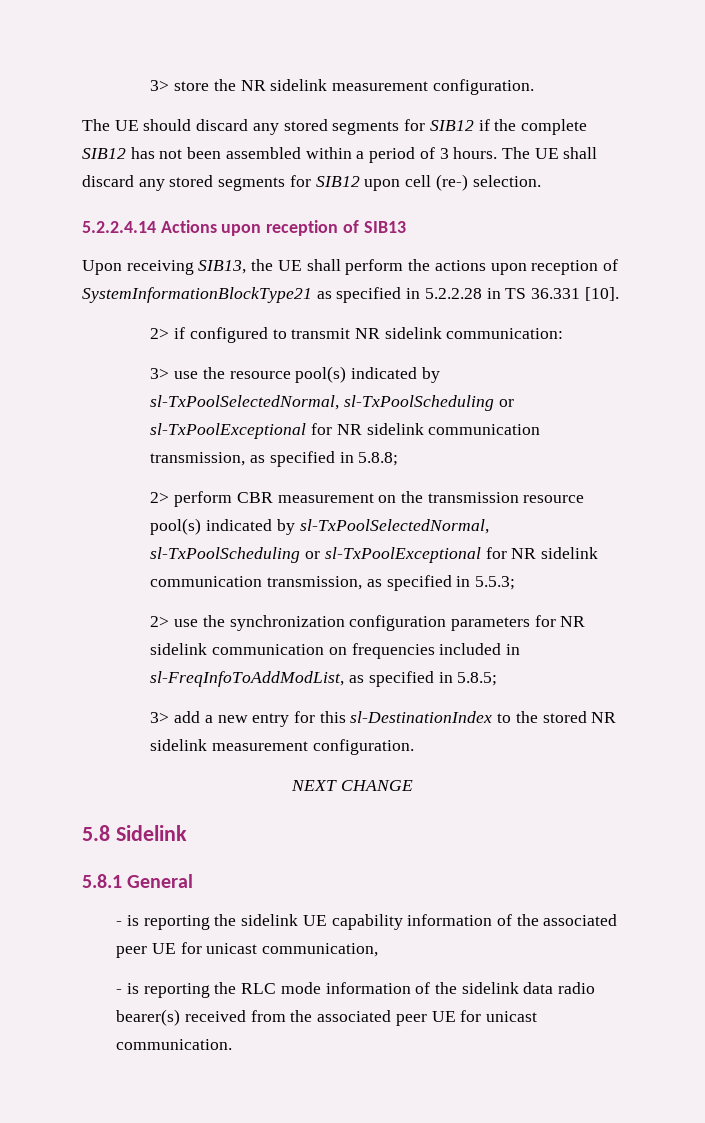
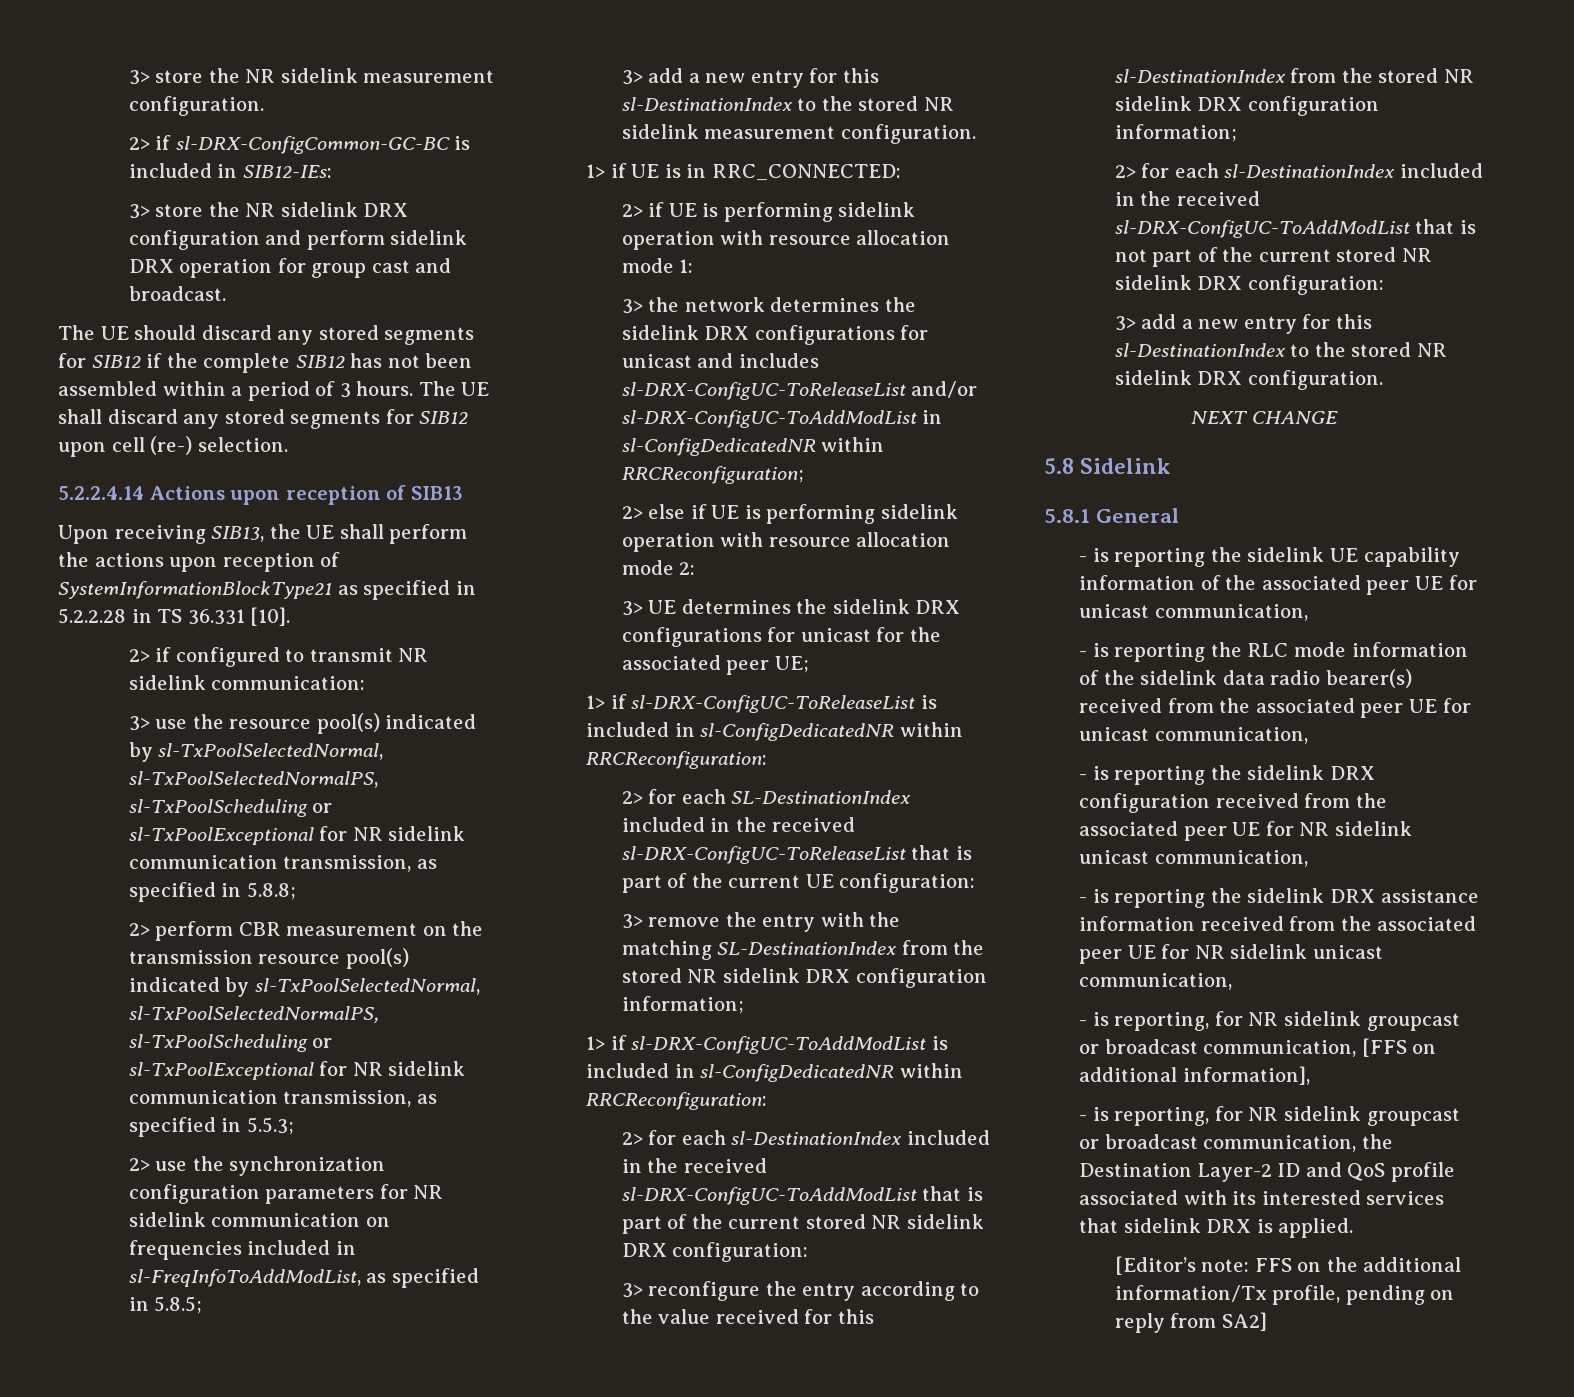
(534, 87) none -> [128,135,471,154] [128,163,332,178] [128,202,409,219] [128,230,468,250] [128,258,452,278] [128,286,226,301] // 2> if sl-DRX-ConfigCommon-GC-BC is included in SIB12-IEs: // 3> store the NR sidelink DRX configuration and perform sidelink DRX operation for group cast and broadcast.
(340, 402) none -> [128,771,378,788] sl-TxPoolSelectedNormalPS,
(489, 526) none -> [128,1006,379,1023] sl-TxPoolSelectedNormalPS,
(414, 747) none -> [586,163,901,181] [621,202,916,222] [621,230,951,250] [621,258,694,273] [621,297,916,314] [621,325,929,345] [621,353,819,368] [621,381,978,400] [621,410,943,428] [621,437,885,456] [621,466,804,484] [621,504,958,524] [621,532,951,552] [621,560,696,575] [621,599,961,616] [621,627,941,647] [621,655,809,675] [586,694,937,713] [586,722,963,741] [586,751,768,769] [621,789,912,804] [621,817,856,832] [621,845,972,864] [621,873,976,893] [621,912,901,932] [621,940,985,960] [621,968,987,988] [621,996,744,1014] [586,1035,948,1054] [586,1063,963,1082] [586,1092,768,1110] [621,1130,990,1145] [621,1158,767,1173] [621,1186,983,1205] [621,1214,984,1234] [621,1242,809,1262] [621,1281,980,1301] [621,1309,874,1324] [1114,68,1474,83] [1114,96,1379,116] [1114,124,1237,142] [1114,163,1483,178] [1114,191,1260,206] [1114,219,1476,238] [1114,247,1432,267] [1114,275,1384,295] [1114,314,1372,334] [1114,342,1447,357] [1114,370,1383,390] // 1> if UE is in RRC_CONNECTED: // 2> if UE is performing sidelink operation with resource allocation mode 1: // 3> the network determines the sidelink DRX configurations for unicast and includes sl-DRX-ConfigUC-ToReleaseList and/or sl-DRX-ConfigUC-ToAddModList in sl-ConfigDedicatedNR within RRCReconfiguration; // 2> else if UE is performing sidelink operation with resource allocation mode 2: // 3> UE determines the sidelink DRX configurations for unicast for the associated peer UE; // 1> if sl-DRX-ConfigUC-ToReleaseList is included in sl-ConfigDedicatedNR within RRCReconfiguration: // 2> for each SL-DestinationIndex included in the received sl-DRX-ConfigUC-ToReleaseList that is part of the current UE configuration: // 3> remove the entry with the matching SL-DestinationIndex from the stored NR sidelink DRX configuration information; // 1> if sl-DRX-ConfigUC-ToAddModList is included in sl-ConfigDedicatedNR within RRCReconfiguration: // 2> for each sl-DestinationIndex included in the received sl-DRX-ConfigUC-ToAddModList that is part of the current stored NR sidelink DRX configuration: // 3> reconfigure the entry according to the value received for this sl-DestinationIndex from the stored NR sidelink DRX configuration information; // 2> for each sl-DestinationIndex included in the received sl-DRX-ConfigUC-ToAddModList that is not part of the current stored NR sidelink DRX configuration: // 3> add a new entry for this sl-DestinationIndex to the stored NR sidelink DRX configuration.
[116,1039,233,1050] communication. -> [1154,727,1308,744] [1079,765,1375,785] [1079,793,1387,813] [1079,821,1412,841] [1079,850,1308,867] [1079,888,1479,908] [1079,916,1477,931] [1079,944,1383,964] [1079,973,1233,990] [1079,1011,1460,1031] [1079,1038,1437,1057] [1079,1066,1310,1085] [1079,1106,1460,1126] [1079,1134,1393,1152] [1079,1162,1455,1182] [1079,1190,1445,1205] [1079,1218,1354,1238] [1114,1256,1462,1275] [1114,1285,1455,1305] [1114,1312,1267,1333] communication, // - is reporting the sidelink DRX configuration received from the associated peer UE for NR sidelink unicast communication, // - is reporting the sidelink DRX assistance information received from the associated peer UE for NR sidelink unicast communication, // - is reporting, for NR sidelink groupcast or broadcast communication, [FFS on additional information], // - is reporting, for NR sidelink groupcast or broadcast communication, the Destination Layer-2 ID and QoS profile associated with its interested services that sidelink DRX is applied. // [Editor’s note: FFS on the additional information/Tx profile, pending on reply from SA2]

